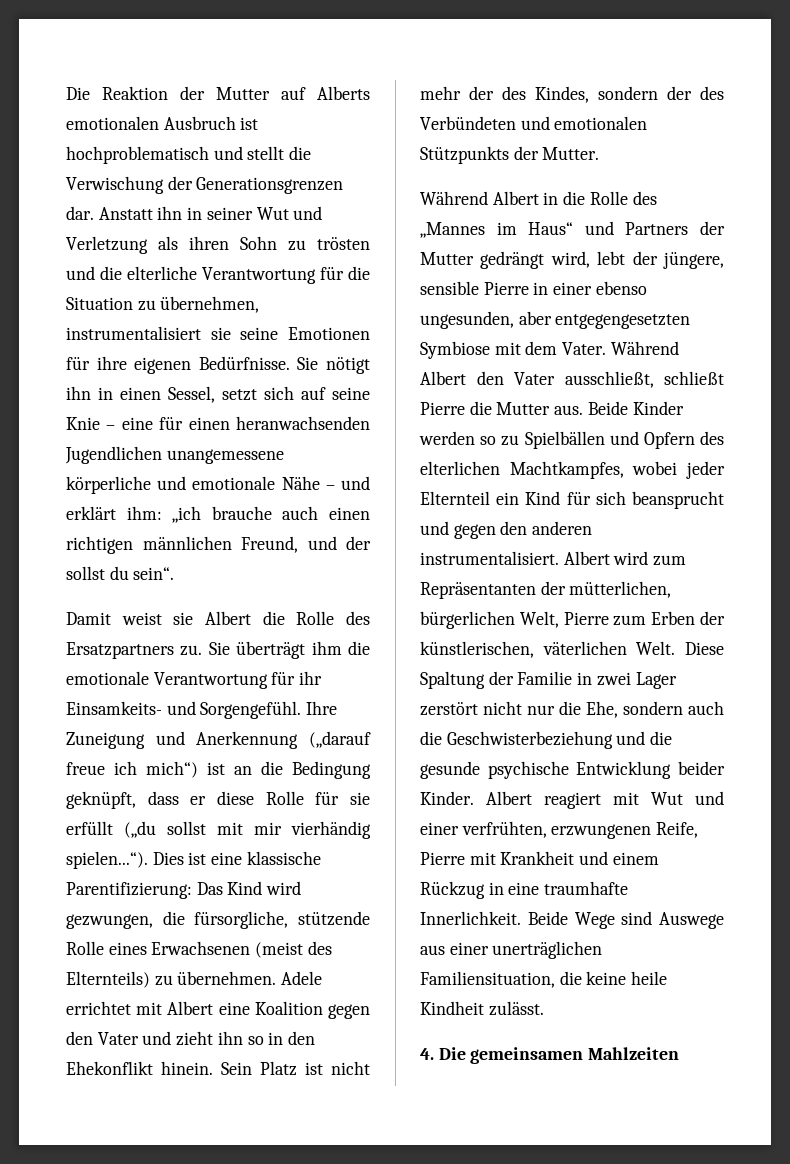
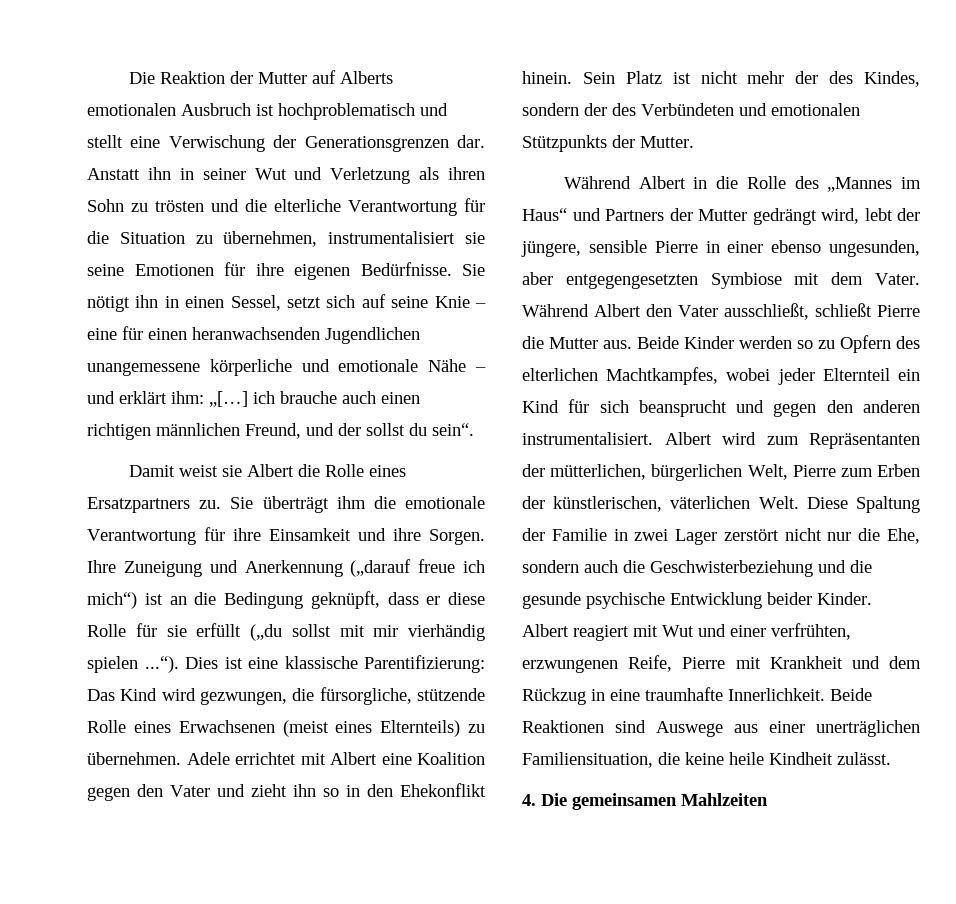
[289,146,312,160] die -> [130,136,161,148] eine
[172,506,202,523] „ich -> [209,391,275,407] „[…] ich
[345,611,370,625] des -> [368,465,406,477] eines
[299,671,323,685] [66,701,302,719] ihr Einsamkeits- und Sorgengefühl. -> [233,528,485,545] ihre Einsamkeit und ihre Sorgen.
[66,851,148,869] spielen...“). -> [87,656,179,673] spielen ...“).
[307,941,332,955] des -> [335,721,373,733] eines
[524,431,639,449] Spielbällen und -> (835, 344) none
[612,852,659,865] einem -> [889,656,921,669] dem
[574,912,615,929] Wege -> [522,720,604,733] Reaktionen

